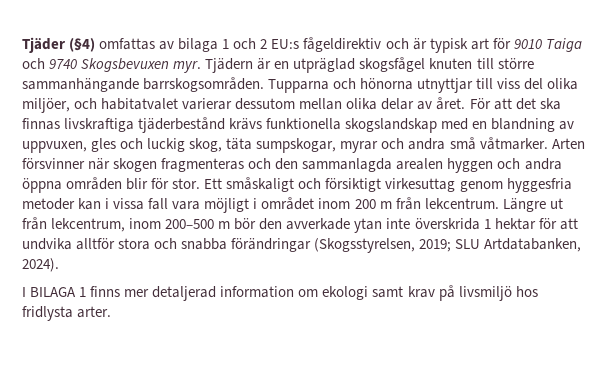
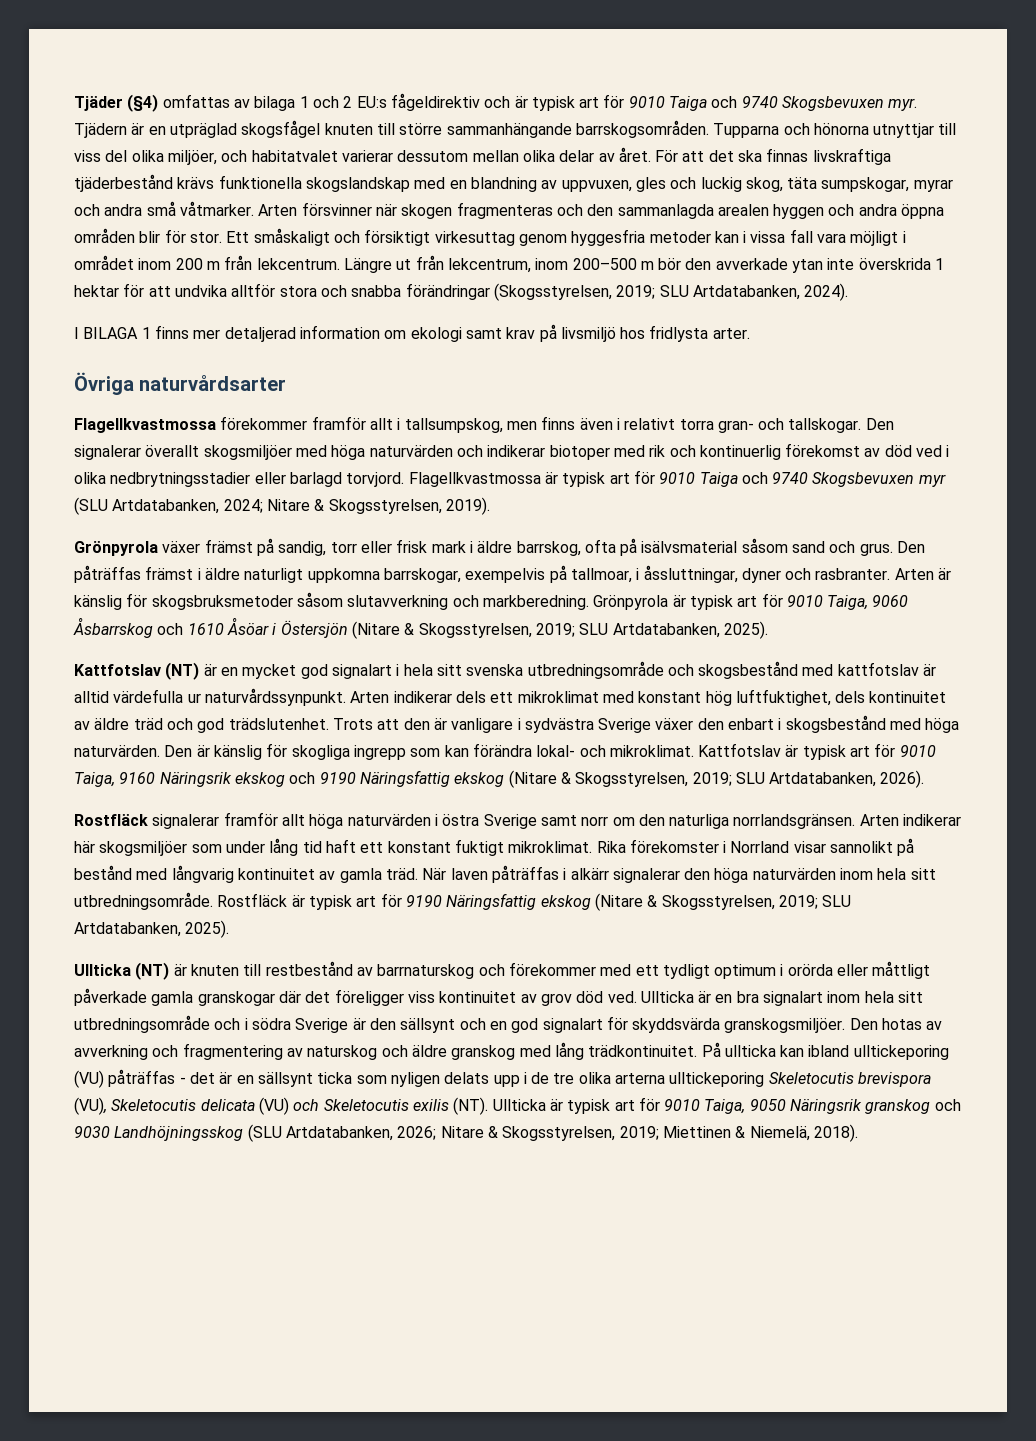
(112, 312) none -> [74,372,287,395] [74,416,894,433] [74,443,950,460] [74,470,946,487] [74,497,490,515] [74,538,926,556] [74,565,952,583] [74,592,909,610] [73,617,768,639] [74,661,937,680] [74,688,947,706] [74,715,960,733] [74,743,936,760] [74,770,925,788] [74,812,962,829] [74,838,915,856] [74,865,936,883] [74,892,852,911] [74,920,230,938] [74,961,931,980] [74,988,924,1006] [74,1015,943,1033] [74,1042,949,1060] [74,1069,932,1088] [74,1097,961,1115] [74,1124,858,1142] // Övriga naturvårdsarter // Flagellkvastmossa förekommer framför allt i tallsumpskog, men finns även i relativt torra gran- och tallskogar. Den signalerar överallt skogsmiljöer med höga naturvärden och indikerar biotoper med rik och kontinuerlig förekomst av död ved i olika nedbrytningsstadier eller barlagd torvjord. Flagellkvastmossa är typisk art för 9010 Taiga och 9740 Skogsbevuxen myr (SLU Artdatabanken, 2024; Nitare & Skogsstyrelsen, 2019). // Grönpyrola växer främst på sandig, torr eller frisk mark i äldre barrskog, ofta på isälvsmaterial såsom sand och grus. Den påträffas främst i äldre naturligt uppkomna barrskogar, exempelvis på tallmoar, i åssluttningar, dyner och rasbranter. Arten är känslig för skogsbruksmetoder såsom slutavverkning och markberedning. Grönpyrola är typisk art för 9010 Taiga, 9060 Åsbarrskog och 1610 Åsöar i Östersjön (Nitare & Skogsstyrelsen, 2019; SLU Artdatabanken, 2025). // Kattfotslav (NT) är en mycket god signalart i hela sitt svenska utbredningsområde och skogsbestånd med kattfotslav är alltid värdefulla ur naturvårdssynpunkt. Arten indikerar dels ett mikroklimat med konstant hög luftfuktighet, dels kontinuitet av äldre träd och god trädslutenhet. Trots att den är vanligare i sydvästra Sverige växer den enbart i skogsbestånd med höga naturvärden. Den är känslig för skogliga ingrepp som kan förändra lokal- och mikroklimat. Kattfotslav är typisk art för 9010 Taiga, 9160 Näringsrik ekskog och 9190 Näringsfattig ekskog (Nitare & Skogsstyrelsen, 2019; SLU Artdatabanken, 2026). // Rostfläck signalerar framför allt höga naturvärden i östra Sverige samt norr om den naturliga norrlandsgränsen. Arten indikerar här skogsmiljöer som under lång tid haft ett konstant fuktigt mikroklimat. Rika förekomster i Norrland visar sannolikt på bestånd med långvarig kontinuitet av gamla träd. När laven påträffas i alkärr signalerar den höga naturvärden inom hela sitt utbredningsområde. Rostfläck är typisk art för 9190 Näringsfattig ekskog (Nitare & Skogsstyrelsen, 2019; SLU Artdatabanken, 2025). // Ullticka (NT) är knuten till restbestånd av barrnaturskog och förekommer med ett tydligt optimum i orörda eller måttligt påverkade gamla granskogar där det föreligger viss kontinuitet av grov död ved. Ullticka är en bra signalart inom hela sitt utbredningsområde och i södra Sverige är den sällsynt och en god signalart för skyddsvärda granskogsmiljöer. Den hotas av avverkning och fragmentering av naturskog och äldre granskog med lång trädkontinuitet. På ullticka kan ibland ulltickeporing (VU) påträffas - det är en sällsynt ticka som nyligen delats upp i de tre olika arterna ulltickeporing Skeletocutis brevispora (VU), Skeletocutis delicata (VU) och Skeletocutis exilis (NT). Ullticka är typisk art för 9010 Taiga, 9050 Näringsrik granskog och 9030 Landhöjningsskog (SLU Artdatabanken, 2026; Nitare & Skogsstyrelsen, 2019; Miettinen & Niemelä, 2018).

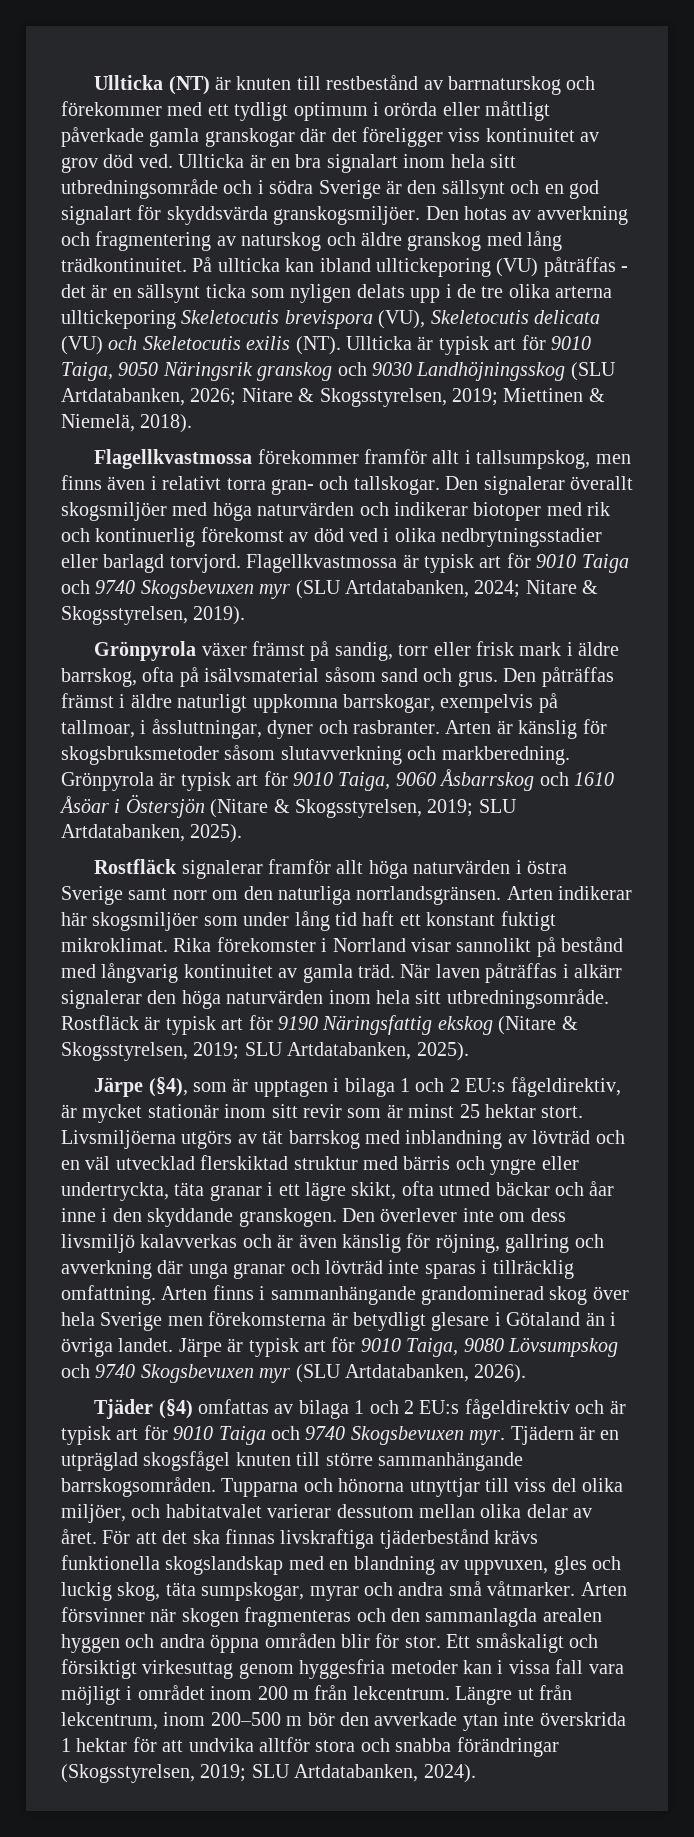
(74, 103) none -> [94,75,596,95] [61,101,551,121] [61,127,600,147] [61,154,516,173] [61,179,599,199] [61,205,628,225] [61,231,563,251] [61,257,629,277] [61,284,613,303] [61,310,600,329] [61,335,591,355] [61,361,616,381] [61,388,605,407] [61,414,193,433] [94,449,631,469] [61,475,633,495] [61,502,611,521] [61,527,603,547] [61,553,629,573] [61,580,599,599] [61,606,246,625] [94,641,620,661] [61,667,614,687] [61,693,558,713] [61,719,607,739] [61,745,570,765] [61,769,614,791] [59,794,517,818] [61,824,243,843] [94,859,567,879] [61,886,633,905] [61,911,556,931] [61,937,624,957] [61,963,622,983] [61,989,609,1009] [61,1015,578,1035] [61,1042,469,1061] [94,1077,621,1097] [61,1104,584,1123] [61,1130,625,1149] [61,1155,579,1175] [61,1181,615,1201] [61,1208,566,1227] [61,1233,604,1253] [61,1260,574,1279] [61,1285,629,1305] [61,1311,616,1331] [61,1337,618,1357] [61,1364,527,1383] Ullticka (NT) är knuten till restbestånd av barrnaturskog och förekommer med ett tydligt optimum i orörda eller måttligt påverkade gamla granskogar där det föreligger viss kontinuitet av grov död ved. Ullticka är en bra signalart inom hela sitt utbredningsområde och i södra Sverige är den sällsynt och en god signalart för skyddsvärda granskogsmiljöer. Den hotas av avverkning och fragmentering av naturskog och äldre granskog med lång trädkontinuitet. På ullticka kan ibland ulltickeporing (VU) påträffas - det är en sällsynt ticka som nyligen delats upp i de tre olika arterna ulltickeporing Skeletocutis brevispora (VU), Skeletocutis delicata (VU) och Skeletocutis exilis (NT). Ullticka är typisk art för 9010 Taiga, 9050 Näringsrik granskog och 9030 Landhöjningsskog (SLU Artdatabanken, 2026; Nitare & Skogsstyrelsen, 2019; Miettinen & Niemelä, 2018). // Flagellkvastmossa förekommer framför allt i tallsumpskog, men finns även i relativt torra gran- och tallskogar. Den signalerar överallt skogsmiljöer med höga naturvärden och indikerar biotoper med rik och kontinuerlig förekomst av död ved i olika nedbrytningsstadier eller barlagd torvjord. Flagellkvastmossa är typisk art för 9010 Taiga och 9740 Skogsbevuxen myr (SLU Artdatabanken, 2024; Nitare & Skogsstyrelsen, 2019). // Grönpyrola växer främst på sandig, torr eller frisk mark i äldre barrskog, ofta på isälvsmaterial såsom sand och grus. Den påträffas främst i äldre naturligt uppkomna barrskogar, exempelvis på tallmoar, i åssluttningar, dyner och rasbranter. Arten är känslig för skogsbruksmetoder såsom slutavverkning och markberedning. Grönpyrola är typisk art för 9010 Taiga, 9060 Åsbarrskog och 1610 Åsöar i Östersjön (Nitare & Skogsstyrelsen, 2019; SLU Artdatabanken, 2025). // Rostfläck signalerar framför allt höga naturvärden i östra Sverige samt norr om den naturliga norrlandsgränsen. Arten indikerar här skogsmiljöer som under lång tid haft ett konstant fuktigt mikroklimat. Rika förekomster i Norrland visar sannolikt på bestånd med långvarig kontinuitet av gamla träd. När laven påträffas i alkärr signalerar den höga naturvärden inom hela sitt utbredningsområde. Rostfläck är typisk art för 9190 Näringsfattig ekskog (Nitare & Skogsstyrelsen, 2019; SLU Artdatabanken, 2025). // Järpe (§4), som är upptagen i bilaga 1 och 2 EU:s fågeldirektiv, är mycket stationär inom sitt revir som är minst 25 hektar stort. Livsmiljöerna utgörs av tät barrskog med inblandning av lövträd och en väl utvecklad flerskiktad struktur med bärris och yngre eller undertryckta, täta granar i ett lägre skikt, ofta utmed bäckar och åar inne i den skyddande granskogen. Den överlever inte om dess livsmiljö kalavverkas och är även känslig för röjning, gallring och avverkning där unga granar och lövträd inte sparas i tillräcklig omfattning. Arten finns i sammanhängande grandominerad skog över hela Sverige men förekomsterna är betydligt glesare i Götaland än i övriga landet. Järpe är typisk art för 9010 Taiga, 9080 Lövsumpskog och 9740 Skogsbevuxen myr (SLU Artdatabanken, 2026). //
[74,324,750,342] [74,372,287,395] [74,416,894,433] [74,443,950,460] [74,470,946,487] [74,497,490,515] [74,538,926,556] [74,565,952,583] [74,592,909,610] [73,617,768,639] [74,661,937,680] [74,688,947,706] [74,715,960,733] [74,743,936,760] [74,770,925,788] [74,812,962,829] [74,838,915,856] [74,865,936,883] [74,892,852,911] [74,920,230,938] [74,961,931,980] [74,988,924,1006] [74,1015,943,1033] [74,1042,949,1060] [74,1069,932,1088] [74,1097,961,1115] [74,1124,858,1142] // I BILAGA 1 finns mer detaljerad information om ekologi samt krav på livsmiljö hos fridlysta arter. // Övriga naturvårdsarter // Flagellkvastmossa förekommer framför allt i tallsumpskog, men finns även i relativt torra gran- och tallskogar. Den signalerar överallt skogsmiljöer med höga naturvärden och indikerar biotoper med rik och kontinuerlig förekomst av död ved i olika nedbrytningsstadier eller barlagd torvjord. Flagellkvastmossa är typisk art för 9010 Taiga och 9740 Skogsbevuxen myr (SLU Artdatabanken, 2024; Nitare & Skogsstyrelsen, 2019). // Grönpyrola växer främst på sandig, torr eller frisk mark i äldre barrskog, ofta på isälvsmaterial såsom sand och grus. Den påträffas främst i äldre naturligt uppkomna barrskogar, exempelvis på tallmoar, i åssluttningar, dyner och rasbranter. Arten är känslig för skogsbruksmetoder såsom slutavverkning och markberedning. Grönpyrola är typisk art för 9010 Taiga, 9060 Åsbarrskog och 1610 Åsöar i Östersjön (Nitare & Skogsstyrelsen, 2019; SLU Artdatabanken, 2025). // Kattfotslav (NT) är en mycket god signalart i hela sitt svenska utbredningsområde och skogsbestånd med kattfotslav är alltid värdefulla ur naturvårdssynpunkt. Arten indikerar dels ett mikroklimat med konstant hög luftfuktighet, dels kontinuitet av äldre träd och god trädslutenhet. Trots att den är vanligare i sydvästra Sverige växer den enbart i skogsbestånd med höga naturvärden. Den är känslig för skogliga ingrepp som kan förändra lokal- och mikroklimat. Kattfotslav är typisk art för 9010 Taiga, 9160 Näringsrik ekskog och 9190 Näringsfattig ekskog (Nitare & Skogsstyrelsen, 2019; SLU Artdatabanken, 2026). // Rostfläck signalerar framför allt höga naturvärden i östra Sverige samt norr om den naturliga norrlandsgränsen. Arten indikerar här skogsmiljöer som under lång tid haft ett konstant fuktigt mikroklimat. Rika förekomster i Norrland visar sannolikt på bestånd med långvarig kontinuitet av gamla träd. När laven påträffas i alkärr signalerar den höga naturvärden inom hela sitt utbredningsområde. Rostfläck är typisk art för 9190 Näringsfattig ekskog (Nitare & Skogsstyrelsen, 2019; SLU Artdatabanken, 2025). // Ullticka (NT) är knuten till restbestånd av barrnaturskog och förekommer med ett tydligt optimum i orörda eller måttligt påverkade gamla granskogar där det föreligger viss kontinuitet av grov död ved. Ullticka är en bra signalart inom hela sitt utbredningsområde och i södra Sverige är den sällsynt och en god signalart för skyddsvärda granskogsmiljöer. Den hotas av avverkning och fragmentering av naturskog och äldre granskog med lång trädkontinuitet. På ullticka kan ibland ulltickeporing (VU) påträffas - det är en sällsynt ticka som nyligen delats upp i de tre olika arterna ulltickeporing Skeletocutis brevispora (VU), Skeletocutis delicata (VU) och Skeletocutis exilis (NT). Ullticka är typisk art för 9010 Taiga, 9050 Näringsrik granskog och 9030 Landhöjningsskog (SLU Artdatabanken, 2026; Nitare & Skogsstyrelsen, 2019; Miettinen & Niemelä, 2018). -> (476, 1773) none

